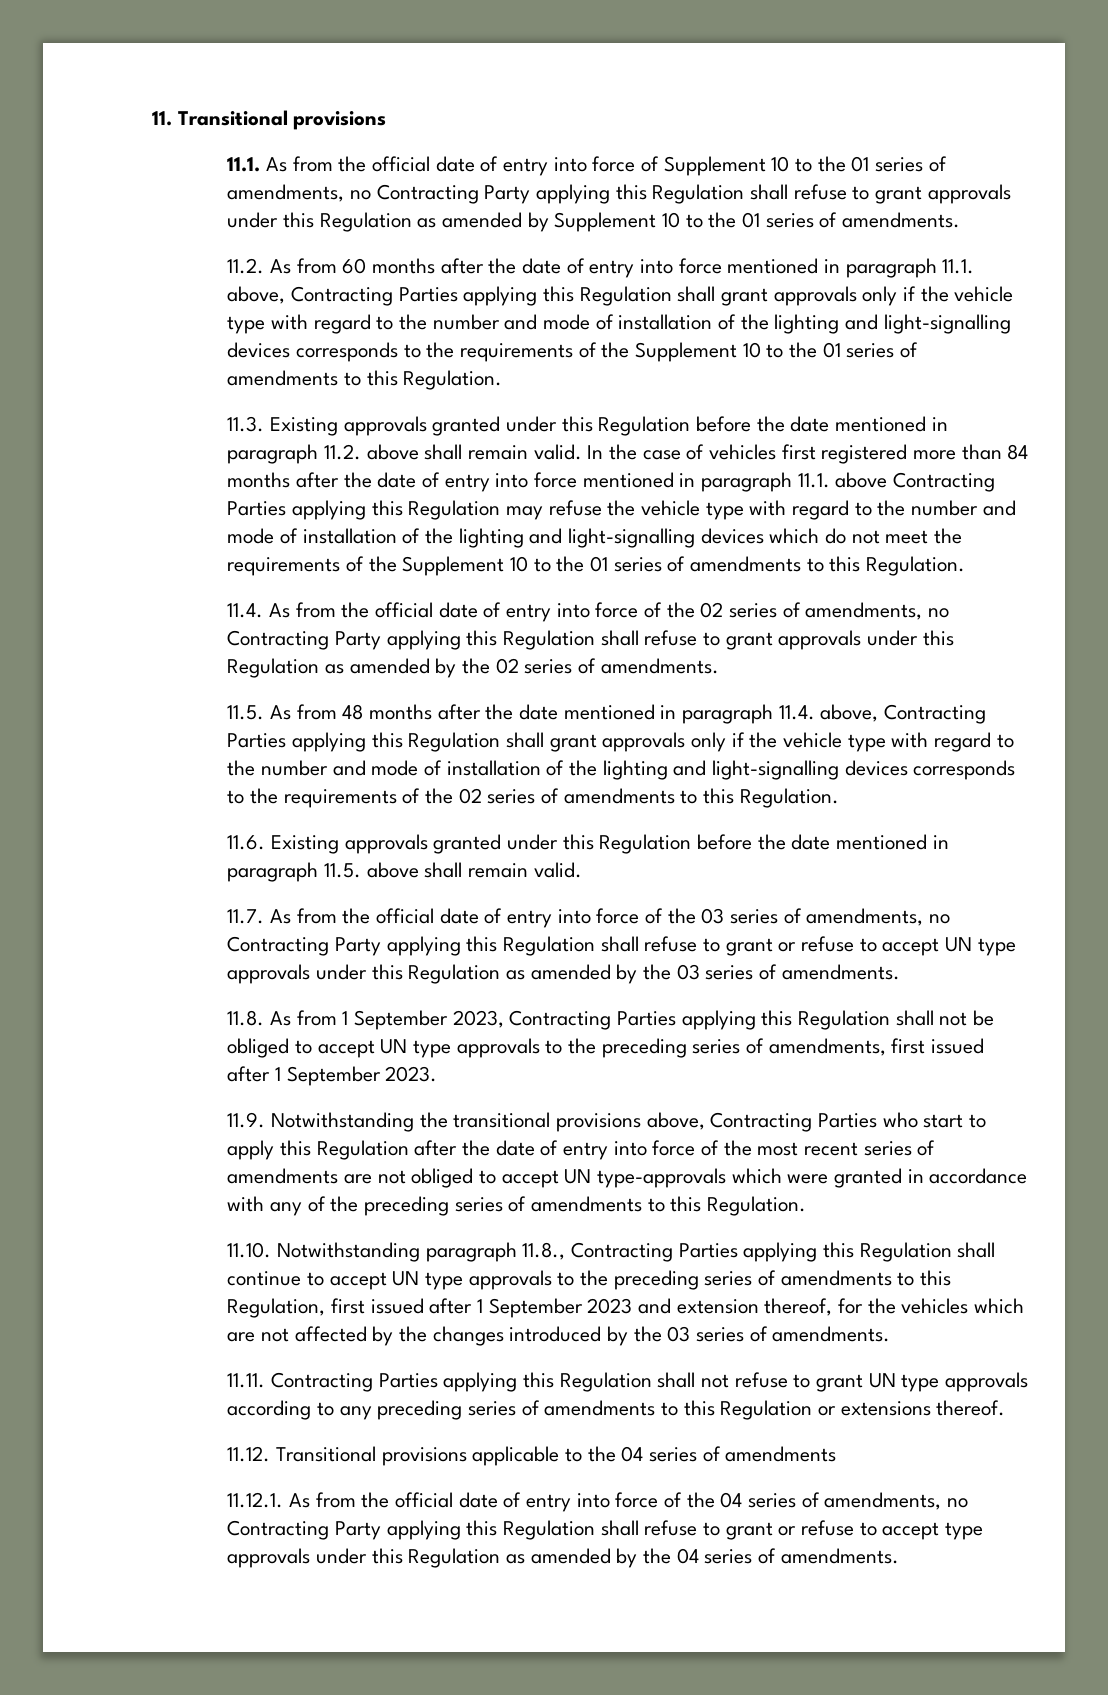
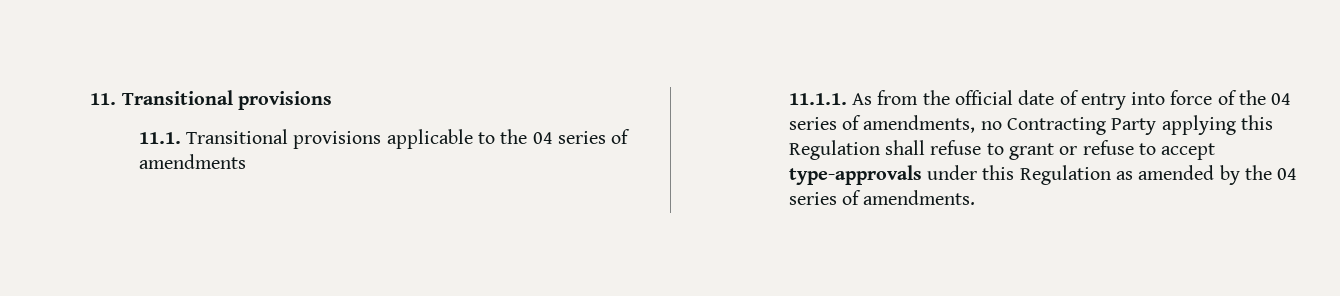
[265,156,947,176] [227,184,1011,204] [227,212,960,232] [227,258,975,278] [227,286,1014,306] [227,314,1011,334] [227,342,918,362] [227,370,503,390] [227,416,948,436] [227,444,1029,464] [227,472,995,492] [227,500,1016,520] [227,528,962,548] [227,556,965,576] [227,602,950,622] [227,630,954,650] [227,658,719,678] [227,704,986,724] [227,732,1014,752] [227,760,1016,780] [227,788,839,808] [227,834,949,854] [227,862,582,882] [227,908,951,928] [227,936,1016,956] [227,964,900,984] [227,1010,994,1030] [227,1038,984,1058] [227,1066,438,1086] [227,1112,986,1132] [227,1140,936,1160] [227,1168,1028,1188] [227,1196,806,1216] [227,1242,996,1262] [227,1270,951,1290] [227,1298,1024,1318] [227,1326,891,1346] [227,1372,1028,1392] [227,1400,1006,1420] [227,1446,271,1462] As from the official date of entry into force of Supplement 10 to the 01 series of amendments, no Contracting Party applying this Regulation shall refuse to grant approvals under this Regulation as amended by Supplement 10 to the 01 series of amendments. // 11.2. As from 60 months after the date of entry into force mentioned in paragraph 11.1. above, Contracting Parties applying this Regulation shall grant approvals only if the vehicle type with regard to the number and mode of installation of the lighting and light-signalling devices corresponds to the requirements of the Supplement 10 to the 01 series of amendments to this Regulation. // 11.3. Existing approvals granted under this Regulation before the date mentioned in paragraph 11.2. above shall remain valid. In the case of vehicles first registered more than 84 months after the date of entry into force mentioned in paragraph 11.1. above Contracting Parties applying this Regulation may refuse the vehicle type with regard to the number and mode of installation of the lighting and light-signalling devices which do not meet the requirements of the Supplement 10 to the 01 series of amendments to this Regulation. // 11.4. As from the official date of entry into force of the 02 series of amendments, no Contracting Party applying this Regulation shall refuse to grant approvals under this Regulation as amended by the 02 series of amendments. // 11.5. As from 48 months after the date mentioned in paragraph 11.4. above, Contracting Parties applying this Regulation shall grant approvals only if the vehicle type with regard to the number and mode of installation of the lighting and light-signalling devices corresponds to the requirements of the 02 series of amendments to this Regulation. // 11.6. Existing approvals granted under this Regulation before the date mentioned in paragraph 11.5. above shall remain valid. // 11.7. As from the official date of entry into force of the 03 series of amendments, no Contracting Party applying this Regulation shall refuse to grant or refuse to accept UN type approvals under this Regulation as amended by the 03 series of amendments. // 11.8. As from 1 September 2023, Contracting Parties applying this Regulation shall not be obliged to accept UN type approvals to the preceding series of amendments, first issued after 1 September 2023. // 11.9. Notwithstanding the transitional provisions above, Contracting Parties who start to apply this Regulation after the date of entry into force of the most recent series of amendments are not obliged to accept UN type-approvals which were granted in accordance with any of the preceding series of amendments to this Regulation. // 11.10. Notwithstanding paragraph 11.8., Contracting Parties applying this Regulation shall continue to accept UN type approvals to the preceding series of amendments to this Regulation, first issued after 1 September 2023 and extension thereof, for the vehicles which are not affected by the changes introduced by the 03 series of amendments. // 11.11. Contracting Parties applying this Regulation shall not refuse to grant UN type approvals according to any preceding series of amendments to this Regulation or extensions thereof. // 11.12. -> (181, 138) none
[227,1492,284,1508] 11.12.1. -> [788,93,847,105] 11.1.1.
[944,1522,983,1540] [227,1548,311,1568] type approvals -> [788,165,922,185] type-approvals

